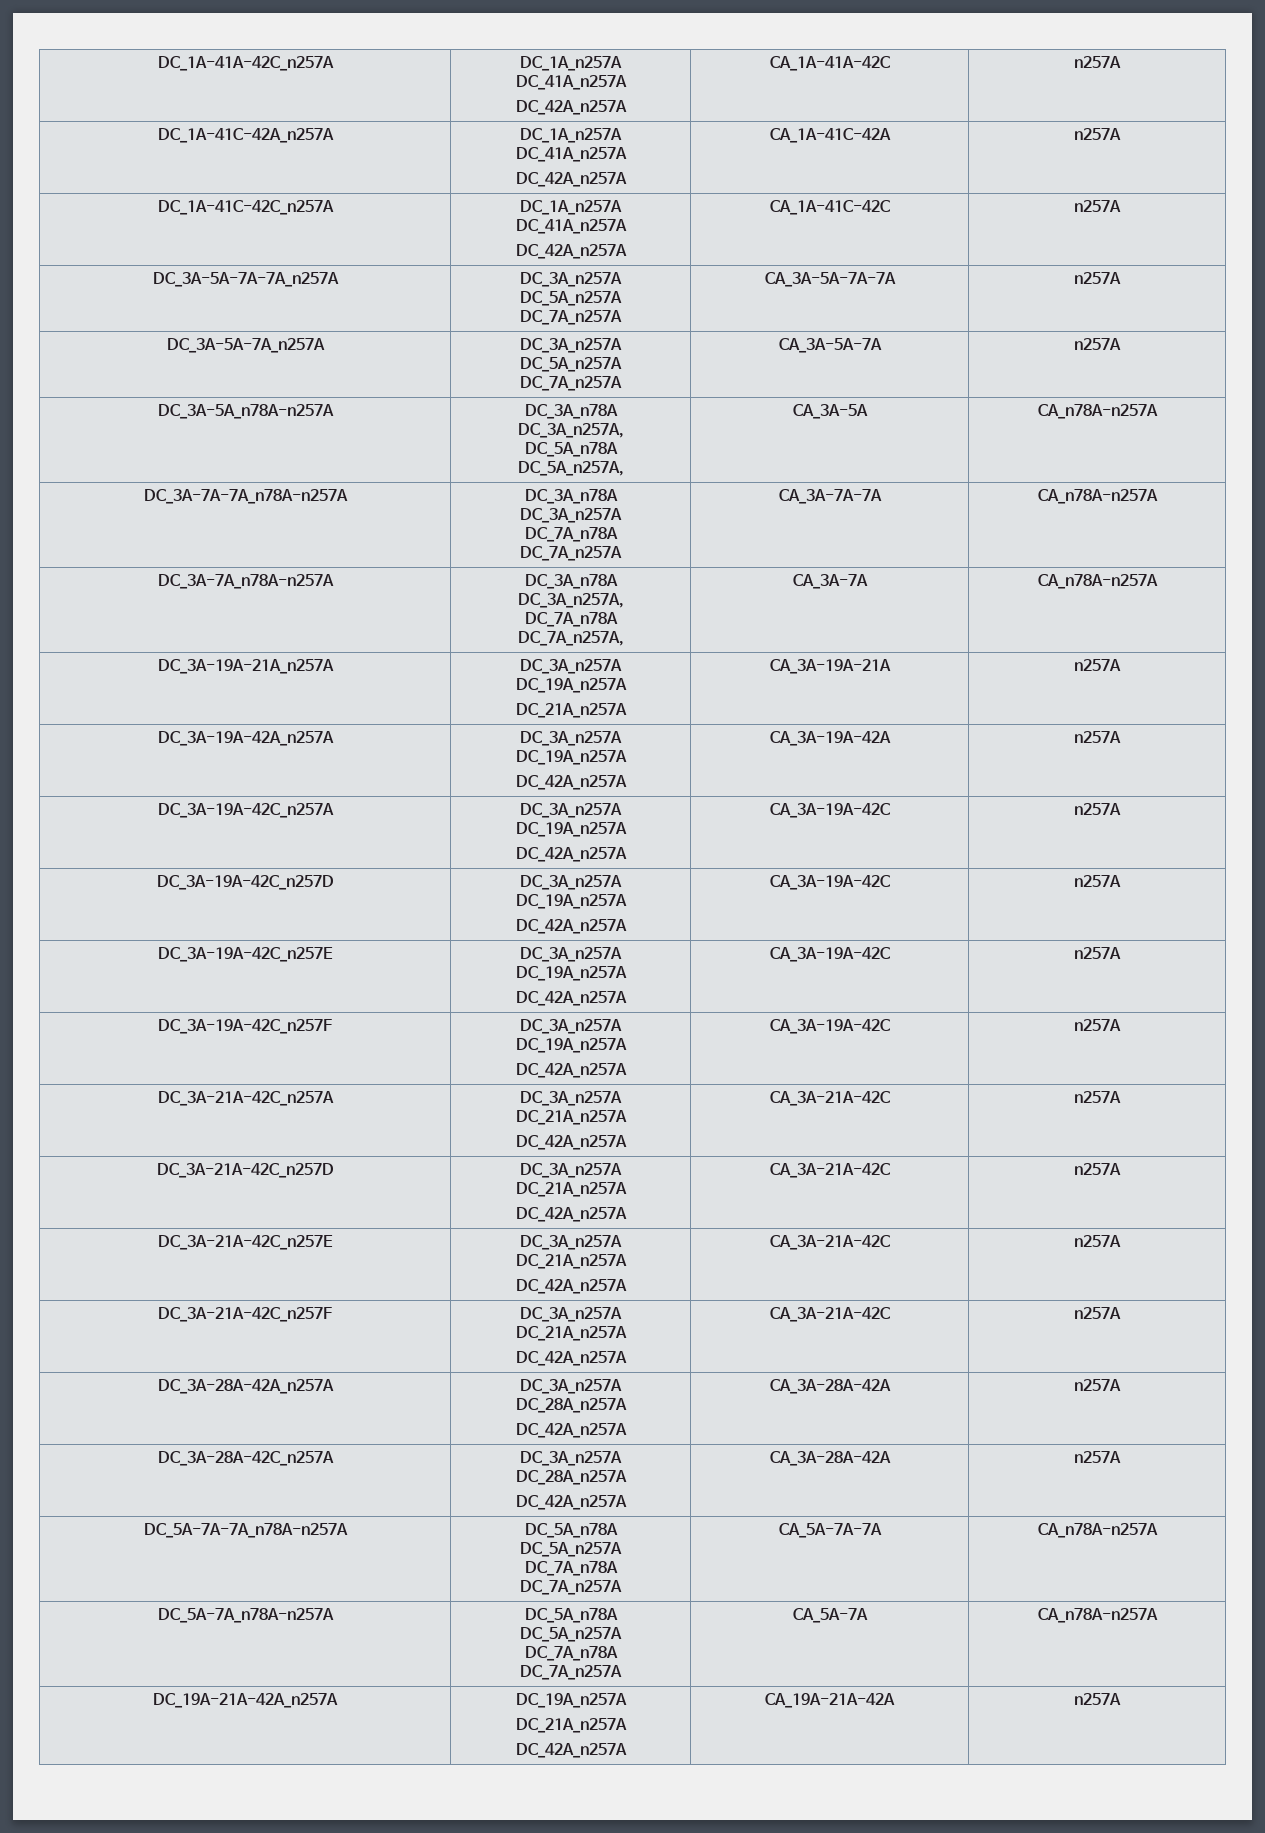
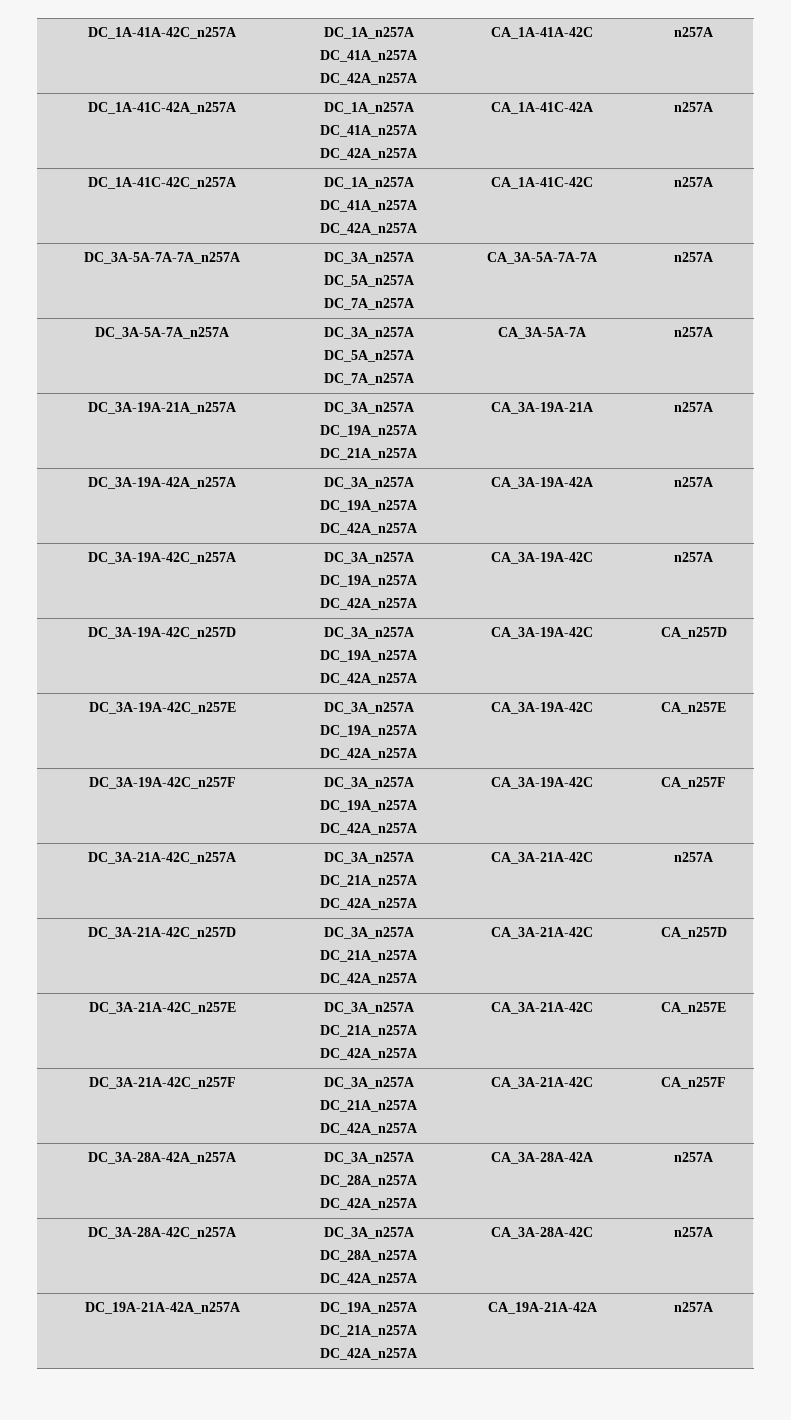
[157,404,334,419] [524,404,618,419] [517,423,624,438] [524,442,618,457] [517,461,624,476] [792,404,868,419] [1037,404,1158,419] [143,489,348,504] [524,489,618,504] [520,508,622,523] [524,527,618,542] [520,546,622,561] [778,489,882,504] [1037,489,1158,504] [157,574,334,589] [524,574,618,589] [517,593,624,608] [524,612,618,627] [517,631,624,646] [792,574,868,589] [1037,574,1158,589] // DC_3A-5A_n78A-n257A | DC_3A_n78A // DC_3A_n257A, // DC_5A_n78A // DC_5A_n257A, | CA_3A-5A | CA_n78A-n257A // DC_3A-7A-7A_n78A-n257A | DC_3A_n78A // DC_3A_n257A // DC_7A_n78A // DC_7A_n257A | CA_3A-7A-7A | CA_n78A-n257A // DC_3A-7A_n78A-n257A | DC_3A_n78A // DC_3A_n257A, // DC_7A_n78A // DC_7A_n257A, | CA_3A-7A | CA_n78A-n257A -> (714, 332) none
[1074,875,1121,887] n257A -> [660,627,727,639] CA_n257D
[1074,947,1121,959] n257A -> [661,702,726,714] CA_n257E
[1074,1019,1121,1031] n257A -> [661,777,726,789] CA_n257F
[1074,1163,1121,1175] n257A -> [660,927,727,939] CA_n257D
[1074,1235,1121,1247] n257A -> [661,1002,726,1014] CA_n257E
[1074,1307,1121,1319] n257A -> [661,1077,726,1089] CA_n257F
[769,1451,891,1466] [1074,1451,1121,1463] [143,1523,348,1538] [524,1523,618,1538] [520,1542,622,1557] [524,1561,618,1576] [520,1580,622,1595] [778,1523,882,1538] [1037,1523,1158,1538] [157,1608,334,1623] [524,1608,618,1623] [520,1627,622,1642] [524,1646,618,1661] [520,1665,622,1680] [792,1608,868,1623] [1037,1608,1158,1623] CA_3A-28A-42A | n257A // DC_5A-7A-7A_n78A-n257A | DC_5A_n78A // DC_5A_n257A // DC_7A_n78A // DC_7A_n257A | CA_5A-7A-7A | CA_n78A-n257A // DC_5A-7A_n78A-n257A | DC_5A_n78A // DC_5A_n257A // DC_7A_n78A // DC_7A_n257A | CA_5A-7A | CA_n78A-n257A -> [491,1227,593,1239] [674,1227,714,1237] CA_3A-28A-42C | n257A

